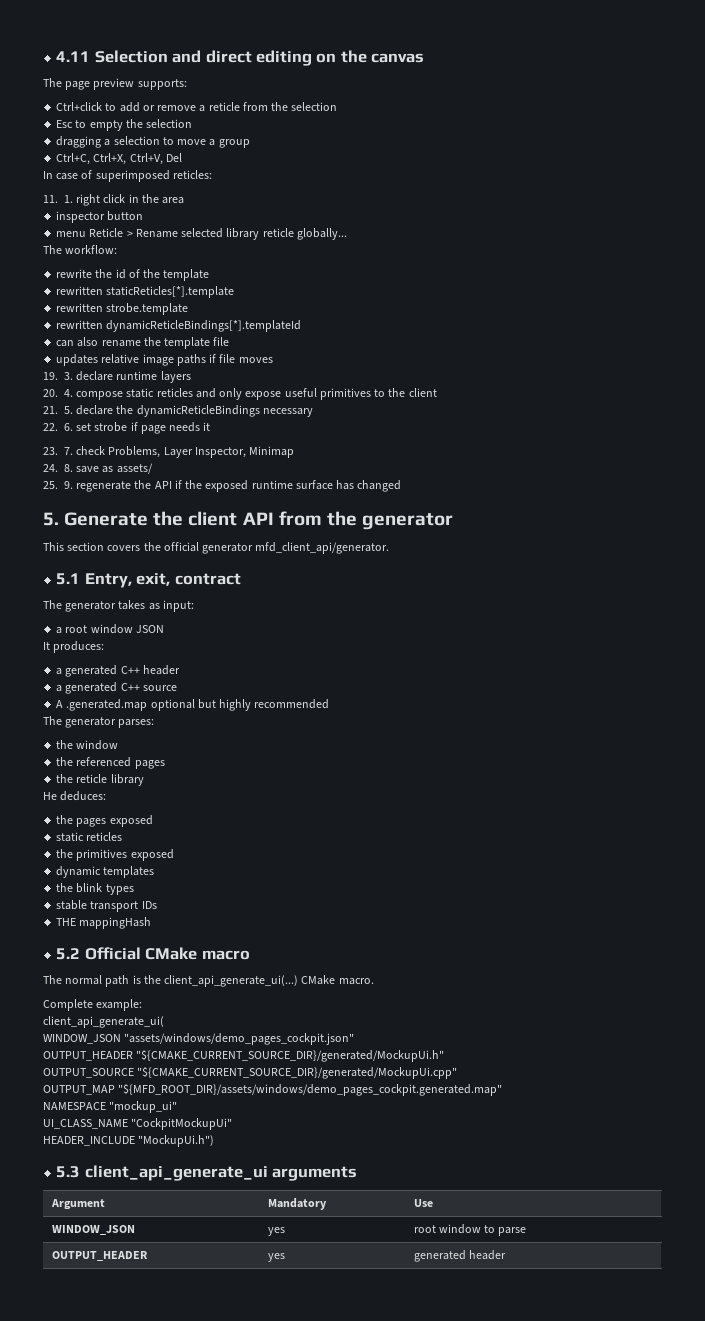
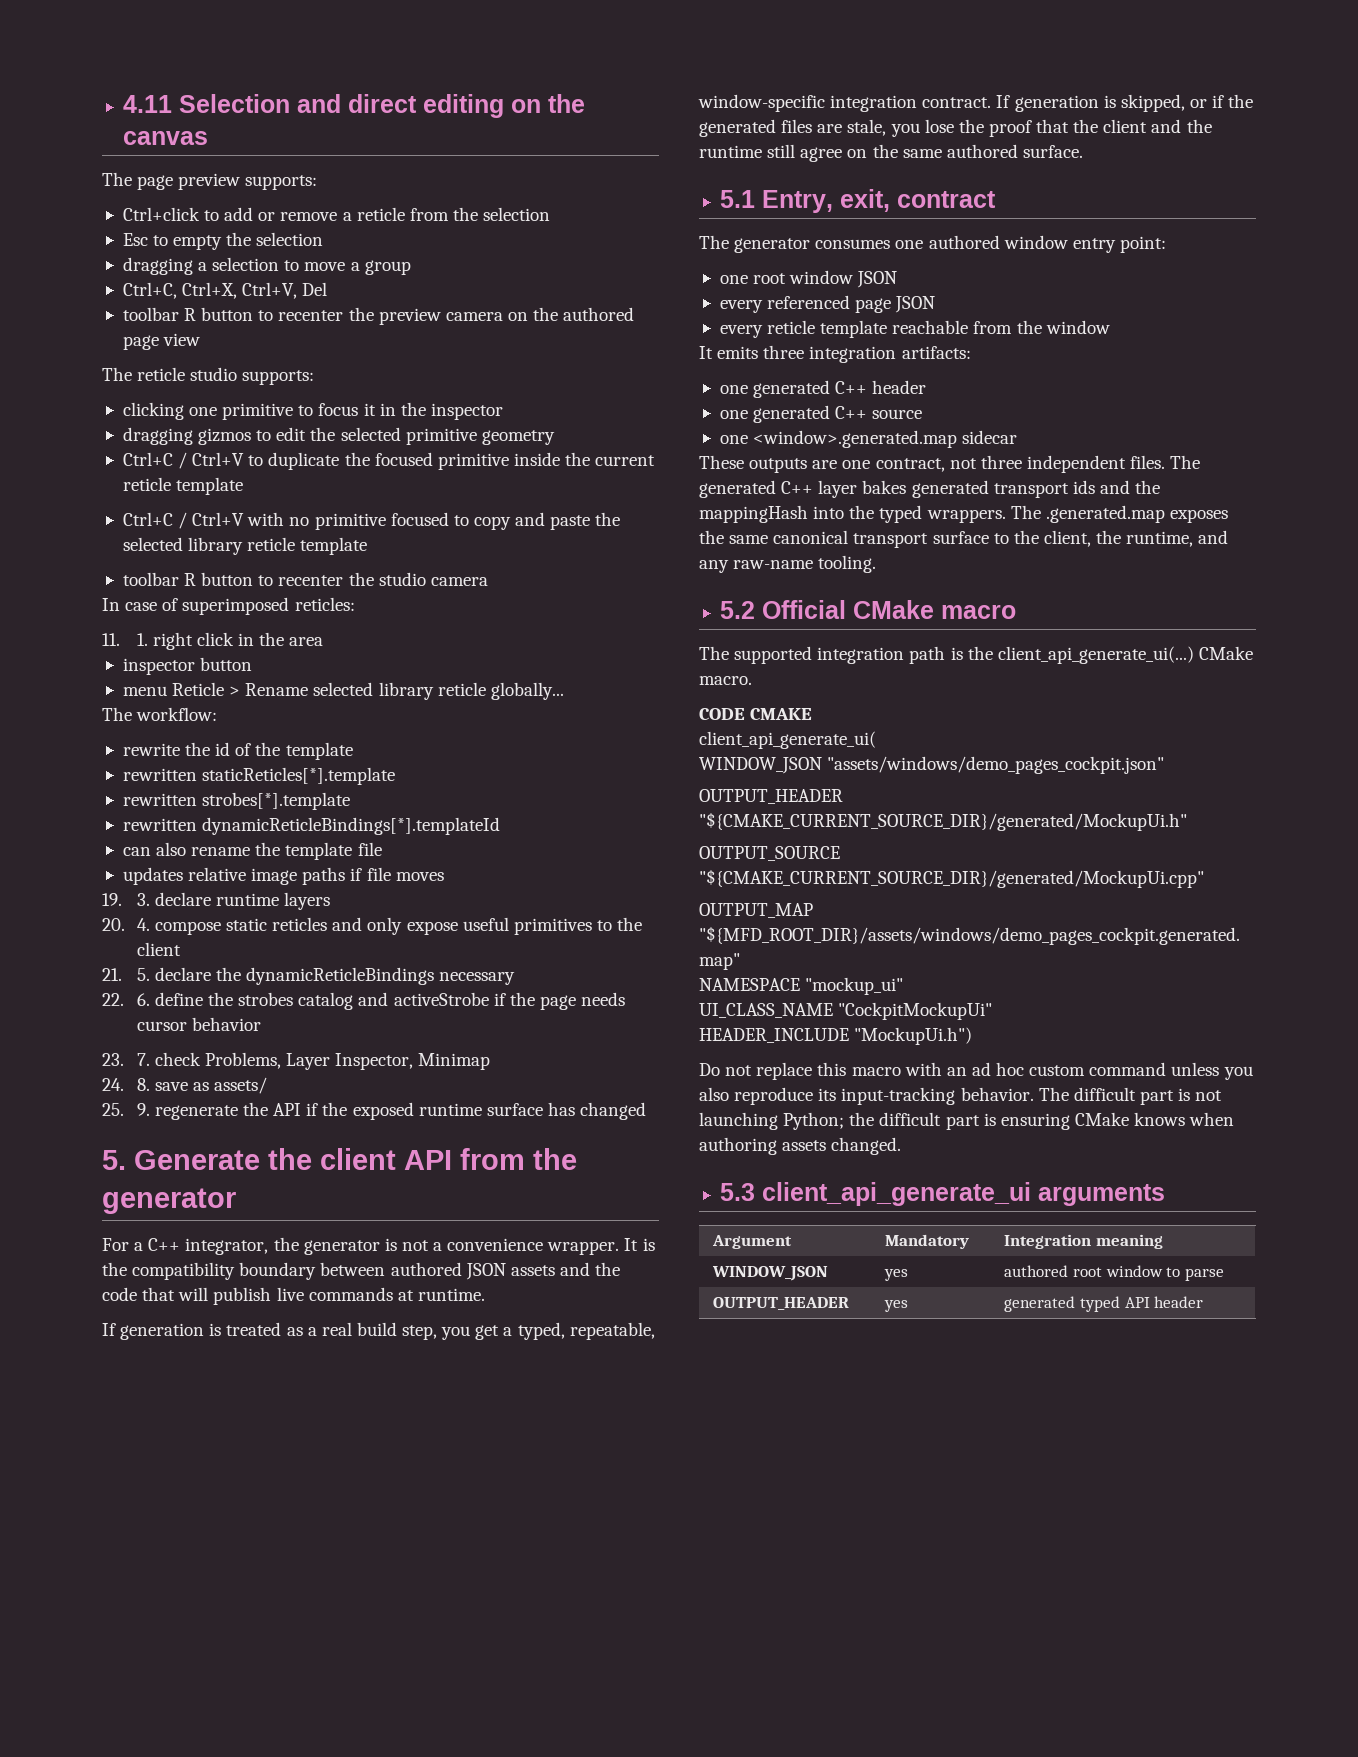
(182, 157) none -> [122,307,635,325] [122,333,201,350] [102,367,315,385] [122,402,503,420] [122,427,555,445] [122,452,656,470] [122,477,244,495] [122,512,621,530] [122,537,368,555] [122,572,488,586] // toolbar R button to recenter the preview camera on the authored page view // The reticle studio supports: // clicking one primitive to focus it in the inspector // dragging gizmos to edit the selected primitive geometry // Ctrl+C / Ctrl+V to duplicate the focused primitive inside the current reticle template // Ctrl+C / Ctrl+V with no primitive focused to copy and paste the selected library reticle template // toolbar R button to recenter the studio camera
[106,303,189,315] strobe.template -> [202,792,351,810] strobes[*].template
[76,422,211,434] set strobe if page needs it -> [154,992,626,1010] [136,1017,261,1031] define the strobes catalog and activeStrobe if the page needs cursor behavior
[43,542,390,554] This section covers the official generator mfd_client_api/generator. -> [102,1237,655,1255] [102,1262,621,1280] [102,1287,485,1305] [102,1322,655,1340] [698,94,1254,112] [699,119,1212,137] [699,144,1083,162] For a C++ integrator, the generator is not a convenience wrapper. It is the compatibility boundary between authored JSON assets and the code that will publish live commands at runtime. // If generation is treated as a real build step, you get a typed, repeatable, window-specific integration contract. If generation is skipped, or if the generated files are stale, you lose the proof that the client and the runtime still agree on the same authored surface.
[118,600,194,612] [56,624,164,634] [43,641,105,653] [56,668,63,675] takes as input: // a root window JSON // It produces: // a -> [815,235,1166,253] [719,270,898,288] [719,295,936,313] [719,320,1110,338] [699,345,971,363] [719,385,748,394] consumes one authored window entry point: // one root window JSON // every referenced page JSON // every reticle template reachable from the window // It emits three integration artifacts: // one
[56,685,63,692] a -> [719,410,748,419] one
[56,699,330,711] [43,716,155,728] [56,740,119,750] [56,757,165,769] [56,774,144,786] [43,791,107,801] [56,815,153,827] [56,832,123,842] [56,849,174,861] [56,866,155,878] [56,883,134,895] [56,900,157,912] [56,917,152,929] A .generated.map optional but highly recommended // The generator parses: // the window // the referenced pages // the reticle library // He deduces: // the pages exposed // static reticles // the primitives exposed // dynamic templates // the blink types // stable transport IDs // THE mappingHash -> [719,430,1018,448] [699,455,1201,473] [699,480,1161,498] [699,505,1228,523] [699,530,1229,548] [699,555,877,573] one <window>.generated.map sidecar // These outputs are one contract, not three independent files. The generated C++ layer bakes generated transport ids and the mappingHash into the typed wrappers. The .generated.map exposes the same canonical transport surface to the client, the runtime, and any raw-name tooling.
[65,975,103,985] normal -> [734,646,905,664] supported integration
[43,999,143,1011] Complete example: -> [699,708,813,720] CODE CMAKE
(215, 1141) none -> [699,1062,1253,1080] [699,1087,1223,1105] [699,1112,1235,1130] [699,1137,902,1155] // Do not replace this macro with an ad hoc custom command unless you also reproduce its input-tracking behavior. The difficult part is not launching Python; the difficult part is ensuring CMake knows when authoring assets changed.
[413,1199,433,1207] Use -> [1004,1234,1163,1249] Integration meaning
(285, 1231) none -> [1004,1265,1069,1277] authored
(466, 1256) none -> [1079,1296,1150,1312] typed API

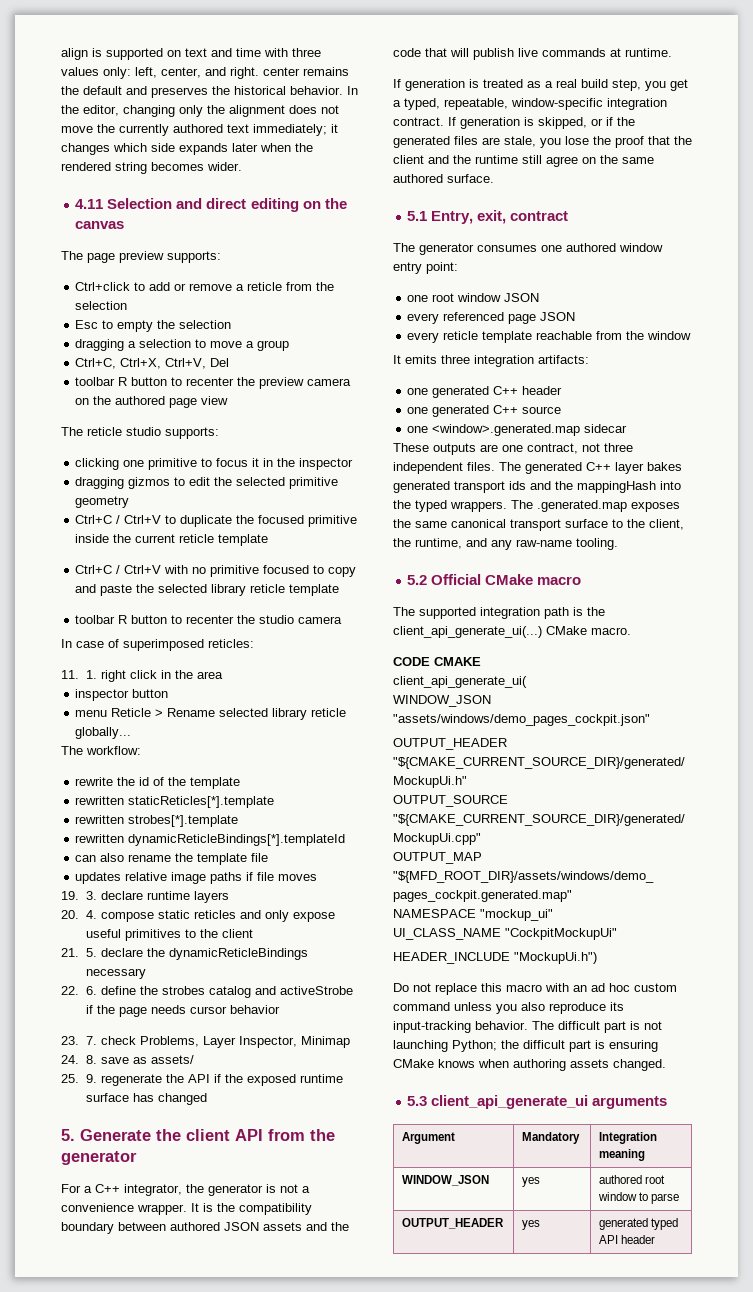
(122, 104) none -> [61,48,321,60] [61,67,349,79] [61,86,358,98] [61,105,339,117] [61,124,338,136] [61,143,313,155] [61,162,242,174] align is supported on text and time with three values only: left, center, and right. center remains the default and preserves the historical behavior. In the editor, changing only the alignment does not move the currently authored text immediately; it changes which side expands later when the rendered string becomes wider. //

